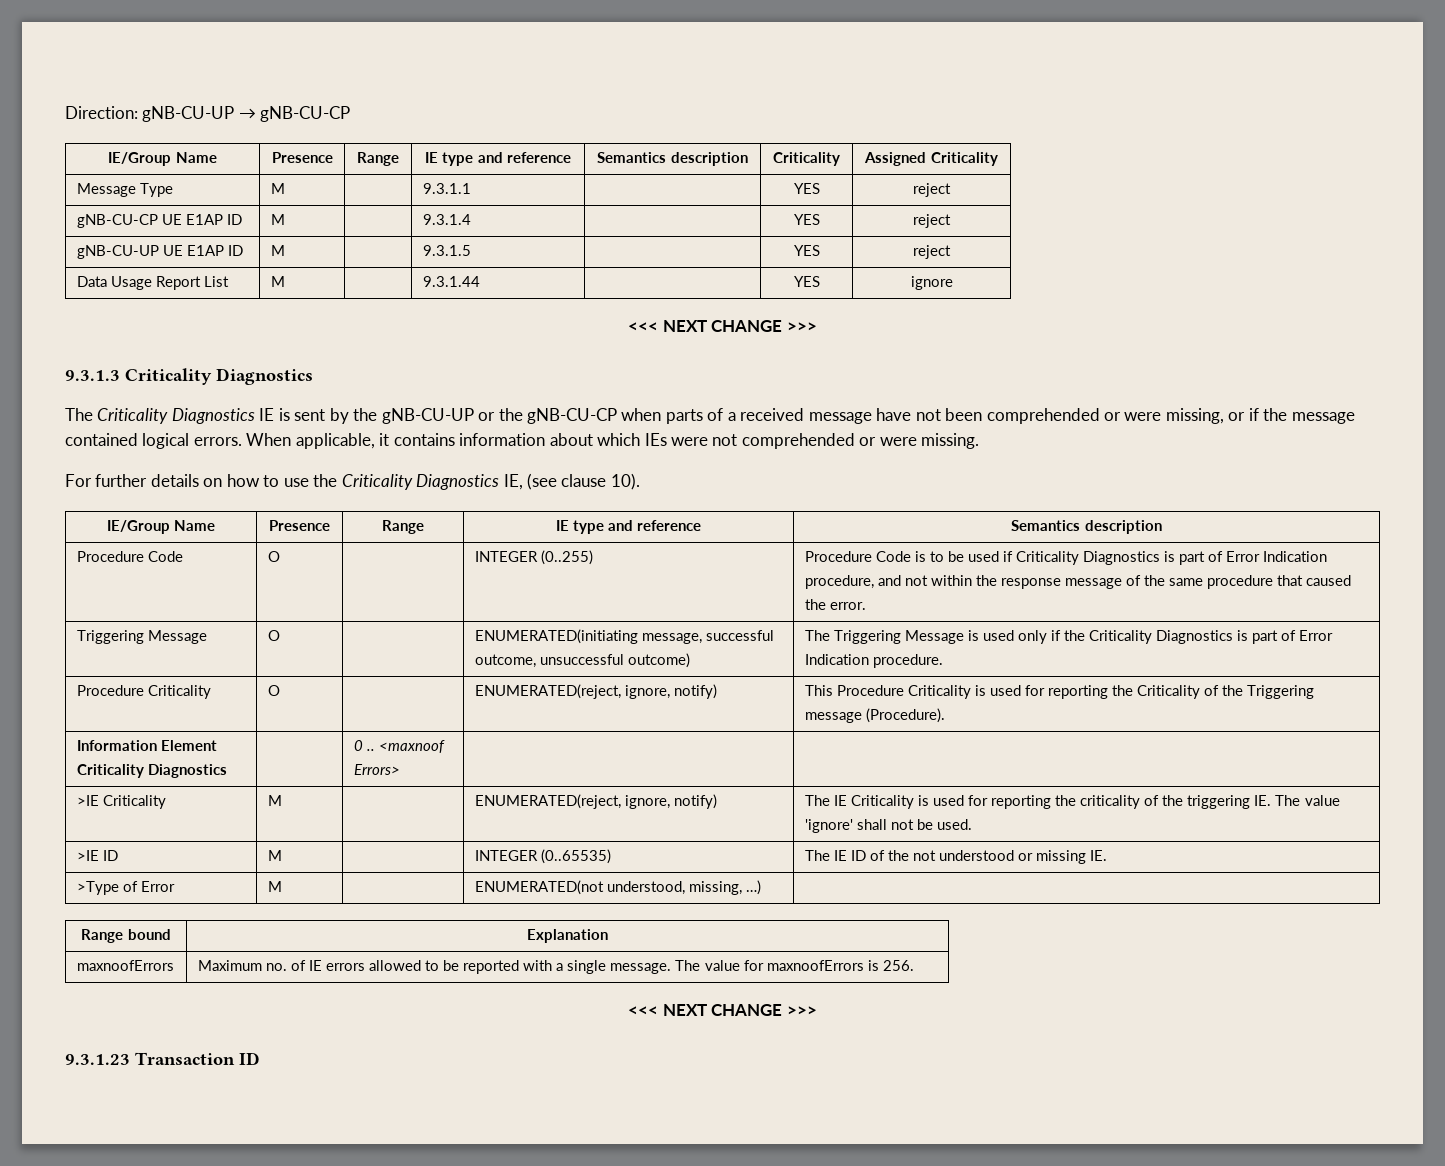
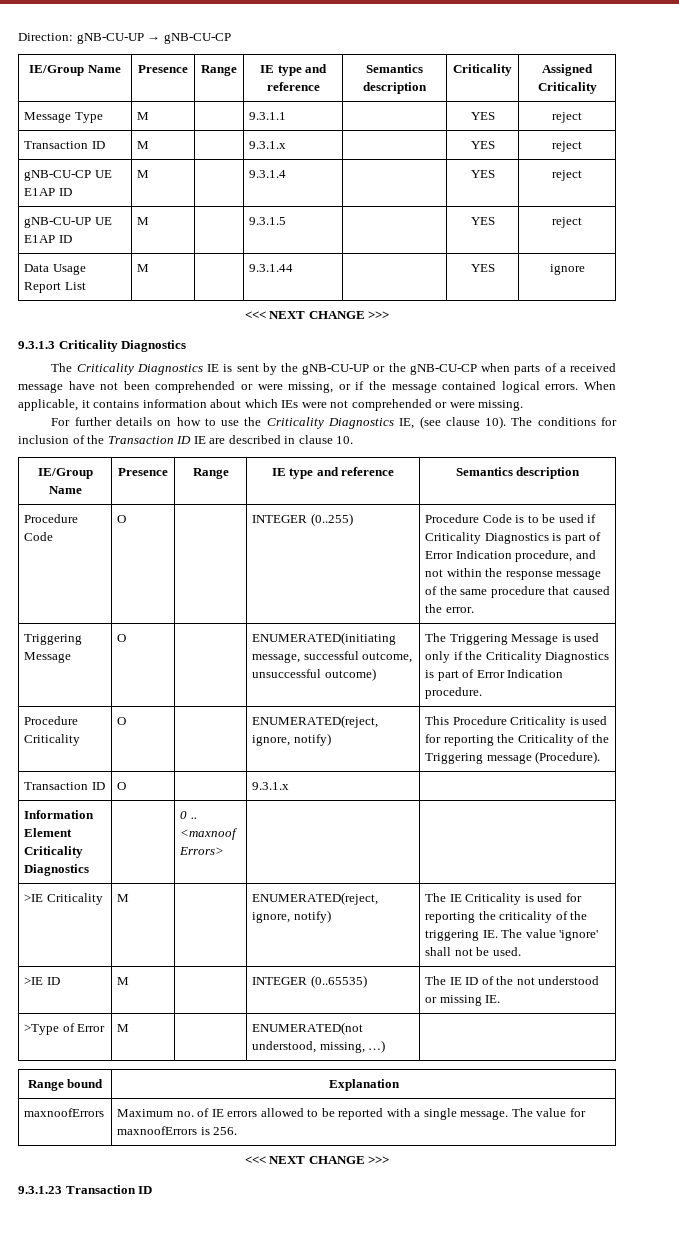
(951, 190) none -> [24,141,105,149] [137,141,150,149] [249,141,287,149] [470,141,495,149] [552,141,582,152] // Transaction ID | M | | 9.3.1.x | | YES | reject
(640, 481) none -> [511,417,618,426] [18,435,354,444] The conditions for inclusion of the Transaction ID IE are described in clause 10.
(945, 715) none -> [24,782,105,790] [117,782,127,790] [252,782,290,790] // Transaction ID | O | | 9.3.1.x |

